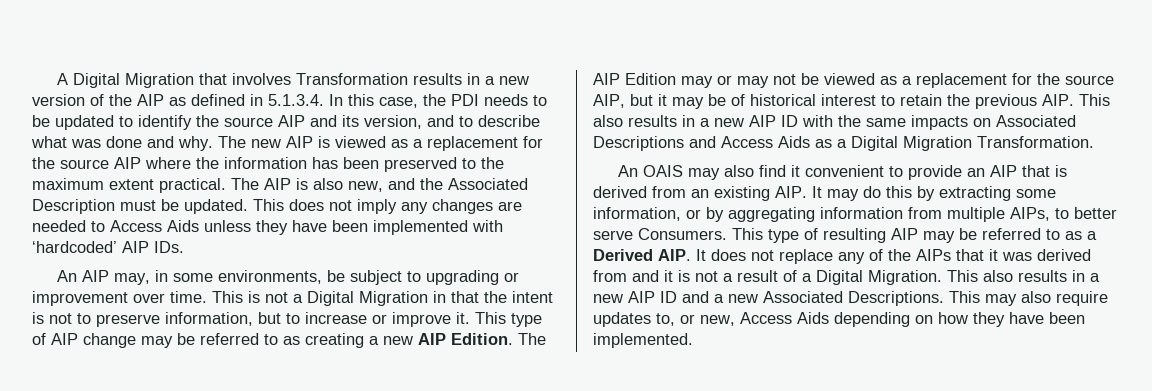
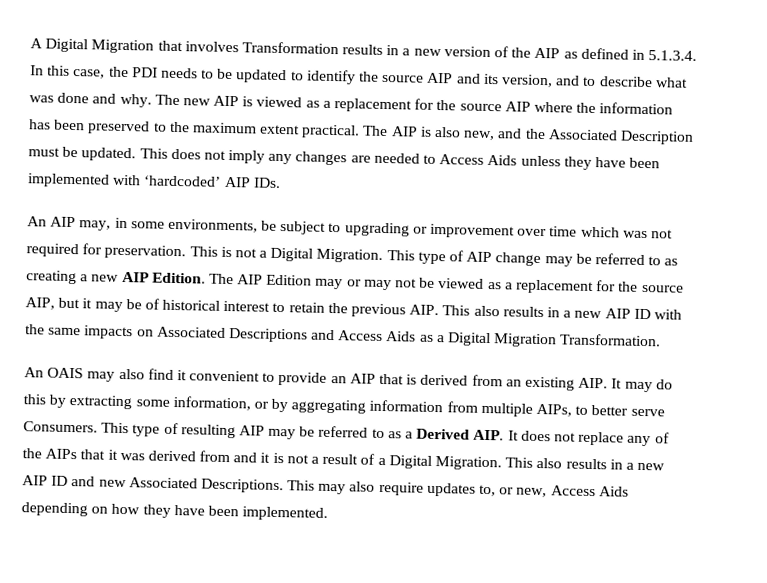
[170,291,207,303] time. -> [549,226,673,239] [26,243,187,260] time which was not required for preservation.
[359,291,553,306] [32,312,470,327] Migration in that the intent is not to preserve information, but to increase or improve it. -> [316,248,384,263] Migration.
[714,294,724,303] a -> (96, 481) none

